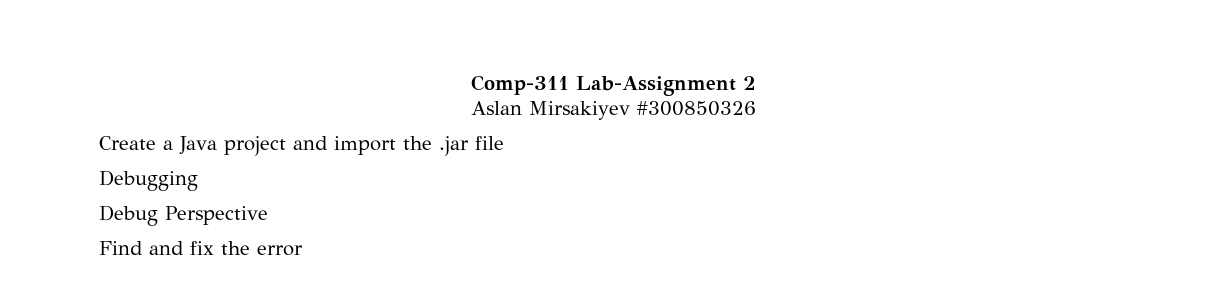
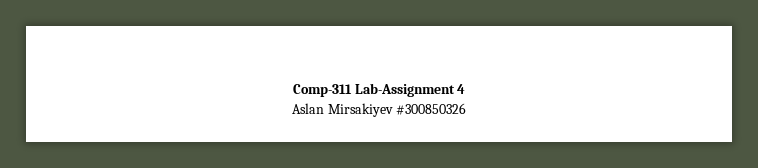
[742,76,756,90] 2 -> [457,84,466,94] 4
[99,136,504,156] [99,170,198,191] [99,205,268,226] [99,241,303,256] // Create a Java project and import the .jar file // Debugging // Debug Perspective // Find and fix the error -> (467, 109) none

